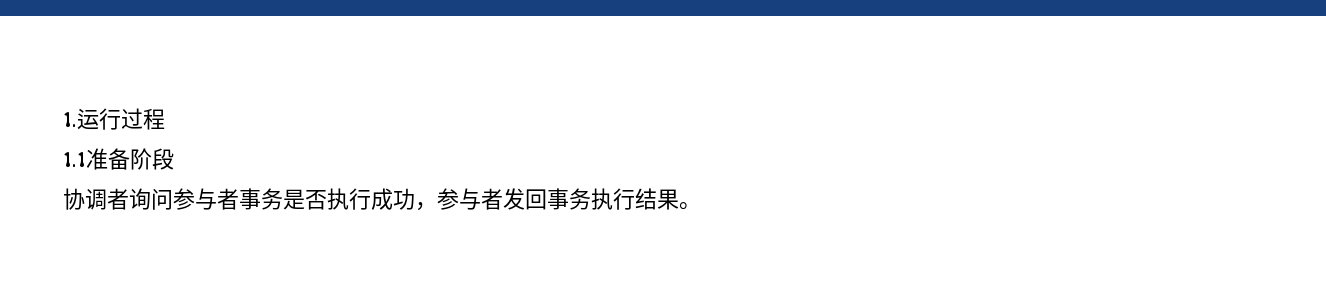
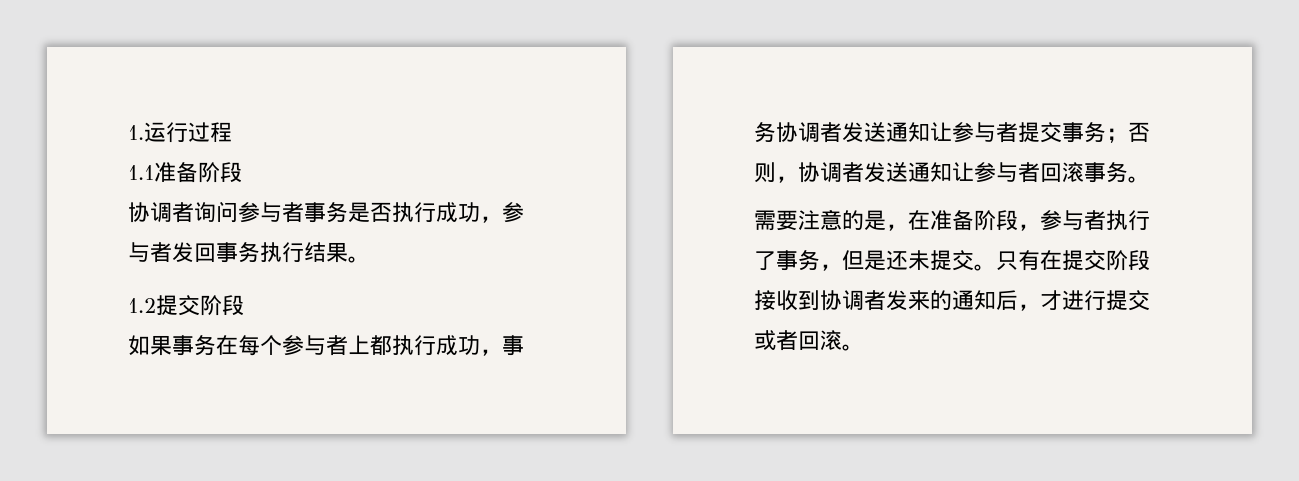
(701, 206) none -> [128,295,244,316] [128,335,524,356] [754,122,1150,143] [754,162,1150,183] [754,209,1150,231] [754,250,1150,271] [754,290,1150,311] [754,330,864,351] // 1.2提交阶段 // 如果事务在每个参与者上都执行成功，事务协调者发送通知让参与者提交事务；否则，协调者发送通知让参与者回滚事务。 // 需要注意的是，在准备阶段，参与者执行了事务，但是还未提交。只有在提交阶段接收到协调者发来的通知后，才进行提交或者回滚。

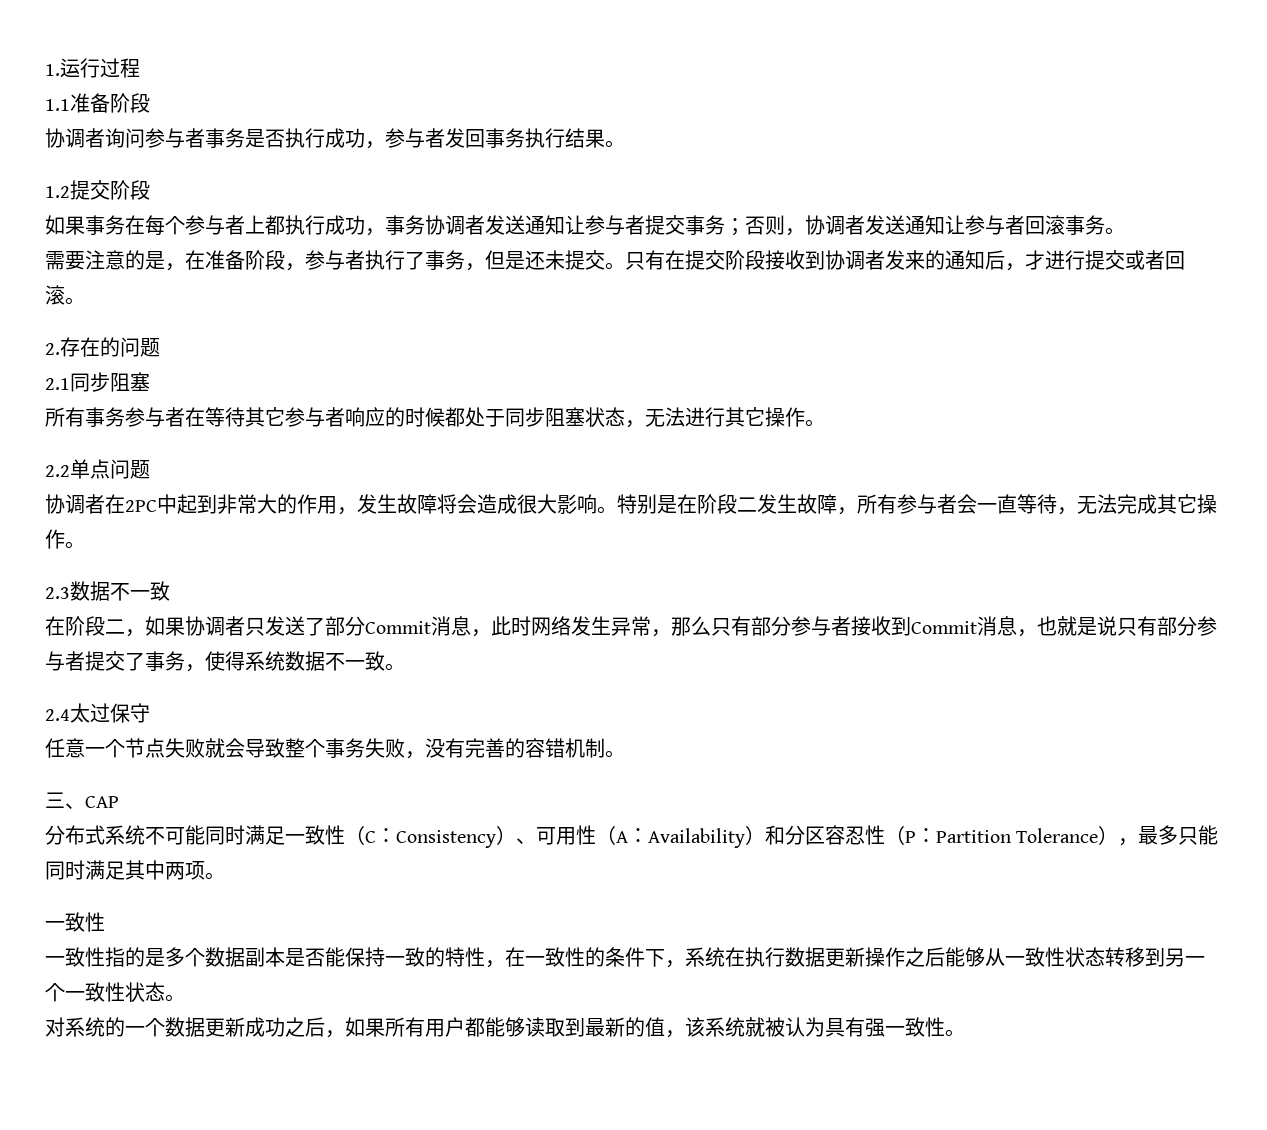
(864, 347) none -> [45,337,160,357] [45,372,150,392] [45,407,825,428] [45,459,150,479] [45,494,1217,515] [45,529,85,549] [45,581,170,601] [45,616,1217,637] [45,651,405,672] [45,703,150,723] [45,738,625,759] [45,792,119,809] [45,825,1219,848] [45,860,225,880] [45,912,105,932] [45,947,1205,968] [45,982,185,1002] [45,1017,965,1038] // 2.存在的问题 // 2.1同步阻塞 // 所有事务参与者在等待其它参与者响应的时候都处于同步阻塞状态，无法进行其它操作。 // 2.2单点问题 // 协调者在2PC中起到非常大的作用，发生故障将会造成很大影响。特别是在阶段二发生故障，所有参与者会一直等待，无法完成其它操作。 // 2.3数据不一致 // 在阶段二，如果协调者只发送了部分Commit消息，此时网络发生异常，那么只有部分参与者接收到Commit消息，也就是说只有部分参与者提交了事务，使得系统数据不一致。 // 2.4太过保守 // 任意一个节点失败就会导致整个事务失败，没有完善的容错机制。 // 三、CAP // 分布式系统不可能同时满足一致性（C：Consistency）、可用性（A：Availability）和分区容忍性（P：Partition Tolerance），最多只能同时满足其中两项。 // 一致性 // 一致性指的是多个数据副本是否能保持一致的特性，在一致性的条件下，系统在执行数据更新操作之后能够从一致性状态转移到另一个一致性状态。 // 对系统的一个数据更新成功之后，如果所有用户都能够读取到最新的值，该系统就被认为具有强一致性。

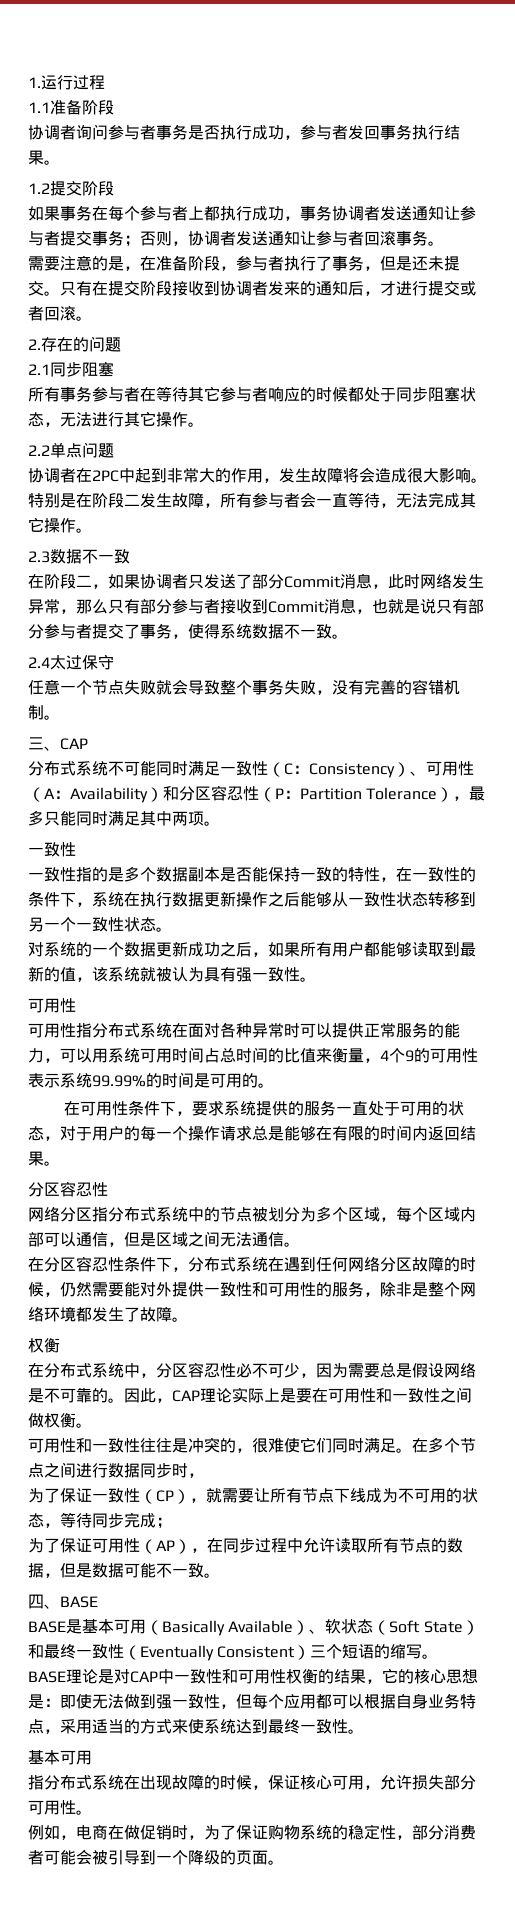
(965, 1033) none -> [28,998,76,1013] [28,1022,460,1038] [28,1047,478,1063] [28,1072,274,1088] [64,1100,465,1116] [28,1125,476,1141] [28,1151,60,1166] [28,1181,108,1197] [28,1206,476,1222] [28,1231,300,1247] [28,1256,476,1272] [28,1281,476,1297] [28,1306,188,1322] [28,1338,60,1353] [28,1362,476,1378] [28,1387,472,1403] [28,1413,92,1428] [28,1437,476,1453] [28,1462,204,1478] [28,1488,478,1504] [28,1512,172,1529] [28,1538,463,1554] [28,1563,220,1578] [28,1594,98,1609] [28,1618,479,1636] [28,1644,439,1661] [28,1668,478,1684] [28,1693,476,1709] [28,1719,364,1734] [28,1750,92,1765] [28,1774,476,1790] [28,1800,92,1815] [28,1824,476,1840] [28,1849,284,1865] // 可用性 // 可用性指分布式系统在面对各种异常时可以提供正常服务的能力，可以用系统可用时间占总时间的比值来衡量，4个9的可用性表示系统99.99%的时间是可用的。 // 在可用性条件下，要求系统提供的服务一直处于可用的状态，对于用户的每一个操作请求总是能够在有限的时间内返回结果。 // 分区容忍性 // 网络分区指分布式系统中的节点被划分为多个区域，每个区域内部可以通信，但是区域之间无法通信。 // 在分区容忍性条件下，分布式系统在遇到任何网络分区故障的时候，仍然需要能对外提供一致性和可用性的服务，除非是整个网络环境都发生了故障。 // 权衡 // 在分布式系统中，分区容忍性必不可少，因为需要总是假设网络是不可靠的。因此，CAP理论实际上是要在可用性和一致性之间做权衡。 // 可用性和一致性往往是冲突的，很难使它们同时满足。在多个节点之间进行数据同步时， // 为了保证一致性（CP），就需要让所有节点下线成为不可用的状态，等待同步完成； // 为了保证可用性（AP），在同步过程中允许读取所有节点的数据，但是数据可能不一致。 // 四、BASE // BASE是基本可用（Basically Available）、软状态（Soft State）和最终一致性（Eventually Consistent）三个短语的缩写。 // BASE理论是对CAP中一致性和可用性权衡的结果，它的核心思想是：即使无法做到强一致性，但每个应用都可以根据自身业务特点，采用适当的方式来使系统达到最终一致性。 // 基本可用 // 指分布式系统在出现故障的时候，保证核心可用，允许损失部分可用性。 // 例如，电商在做促销时，为了保证购物系统的稳定性，部分消费者可能会被引导到一个降级的页面。

